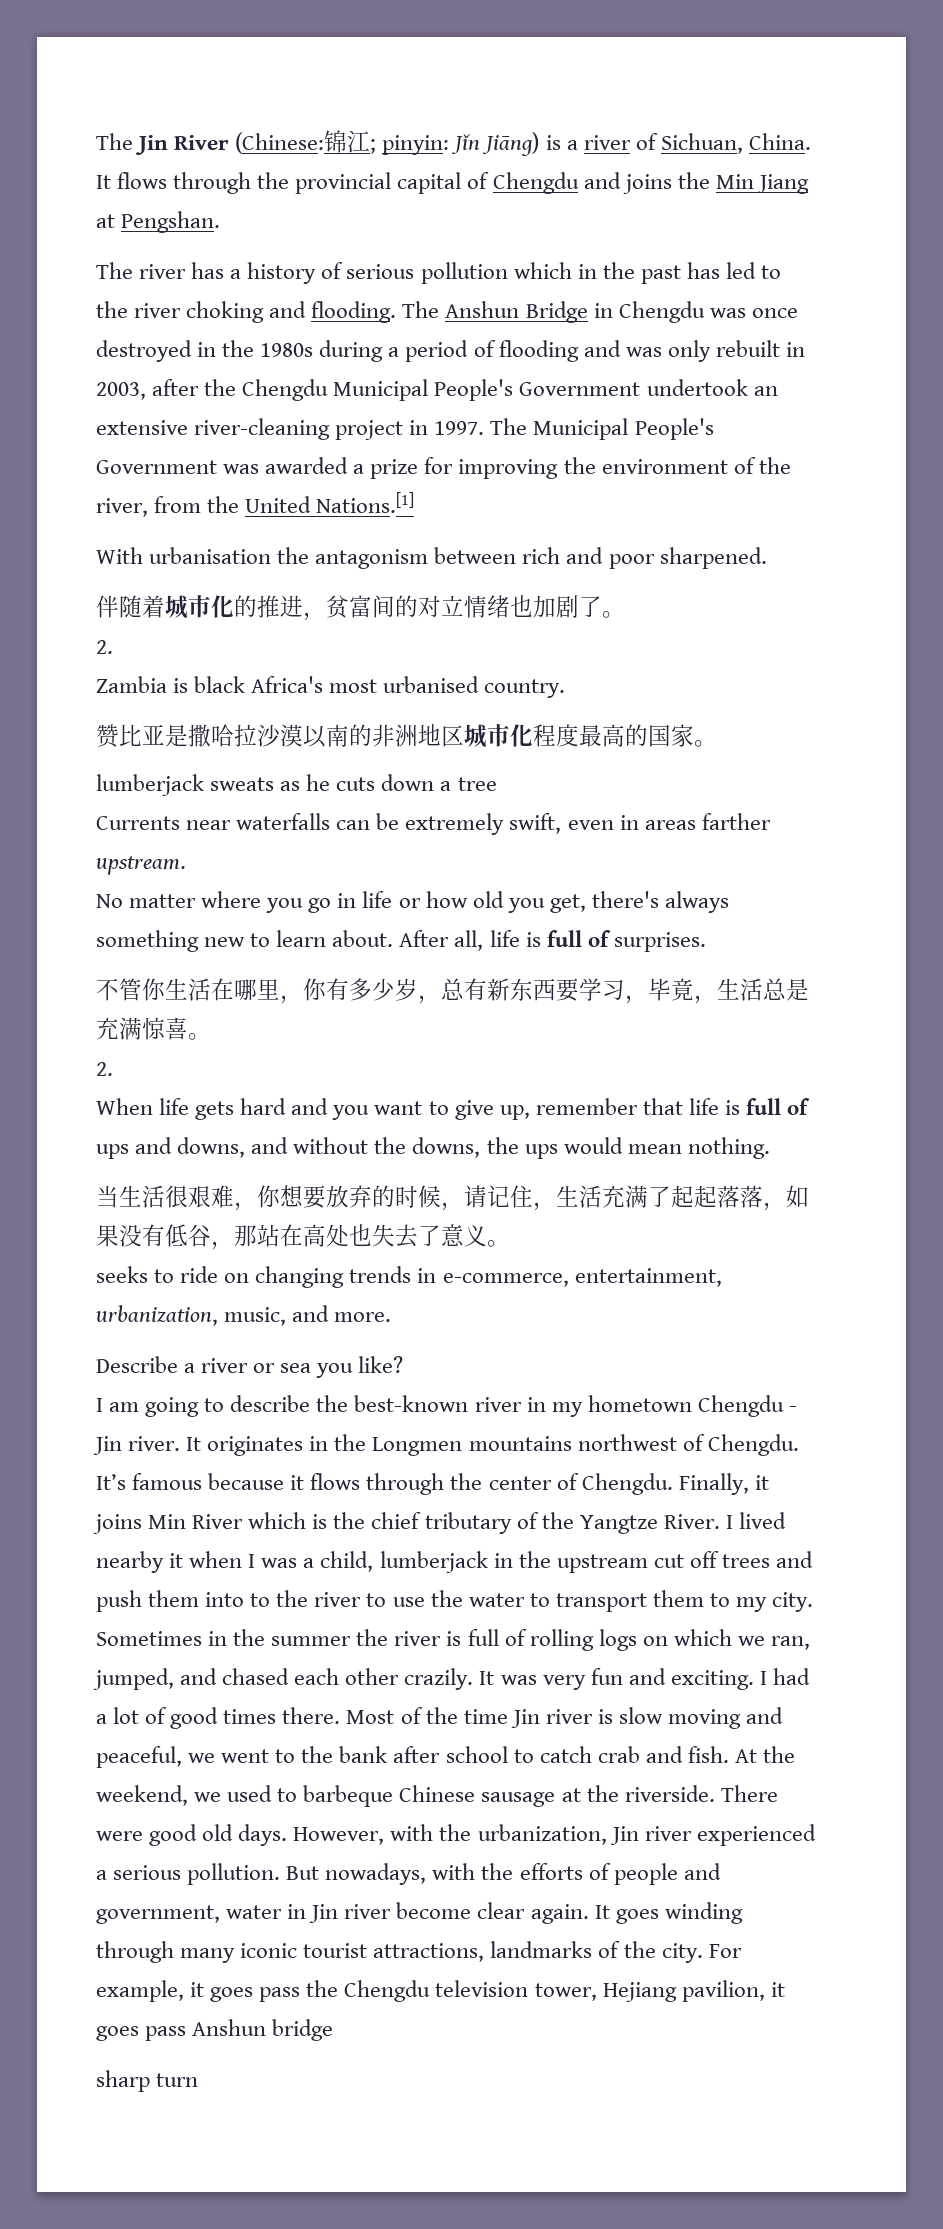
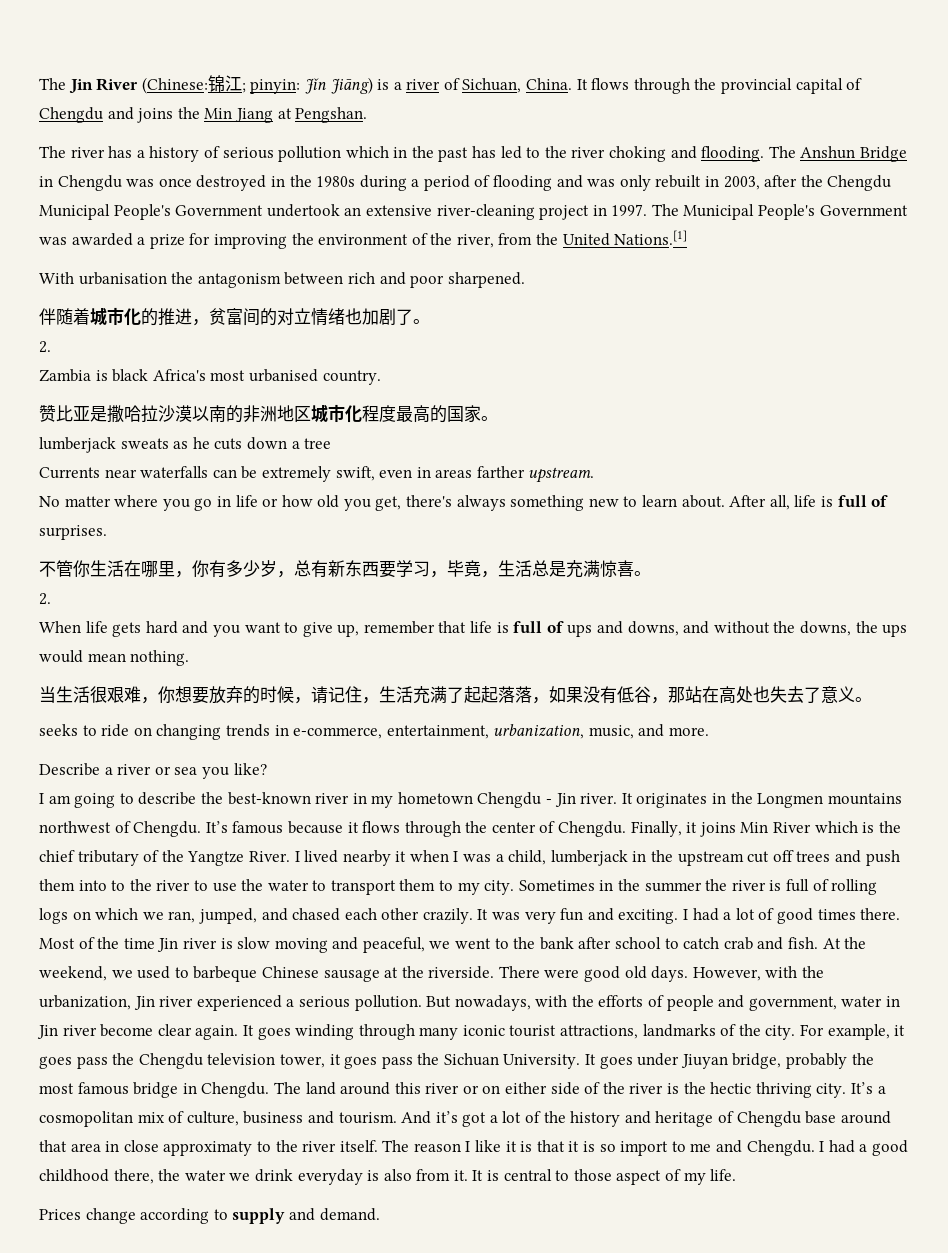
[602,1980,785,2002] [96,2019,334,2041] [96,2070,199,2092] Hejiang pavilion, it goes pass Anshun bridge // sharp turn -> [329,1053,874,1069] [39,1082,886,1098] [39,1111,891,1127] [39,1140,908,1156] [39,1169,737,1185] [39,1208,380,1224] it goes pass the Sichuan University. It goes under Jiuyan bridge, probably the most famous bridge in Chengdu. The land around this river or on either side of the river is the hectic thriving city. It’s a cosmopolitan mix of culture, business and tourism. And it’s got a lot of the history and heritage of Chengdu base around that area in close approximaty to the river itself. The reason I like it is that it is so import to me and Chengdu. I had a good childhood there, the water we drink everyday is also from it. It is central to those aspect of my life. // Prices change according to supply and demand.

